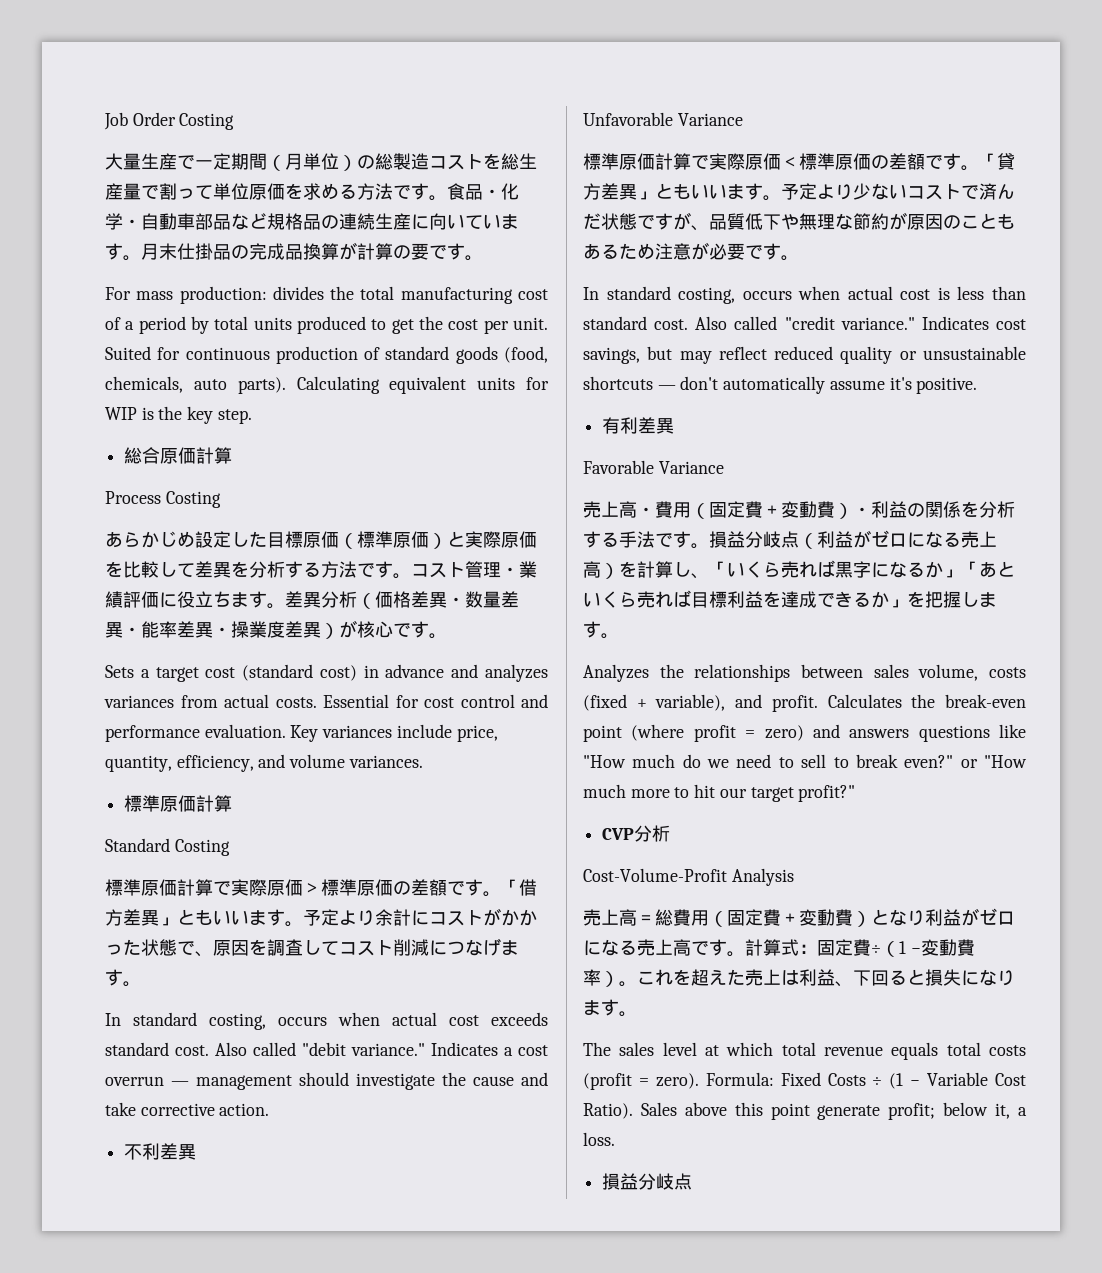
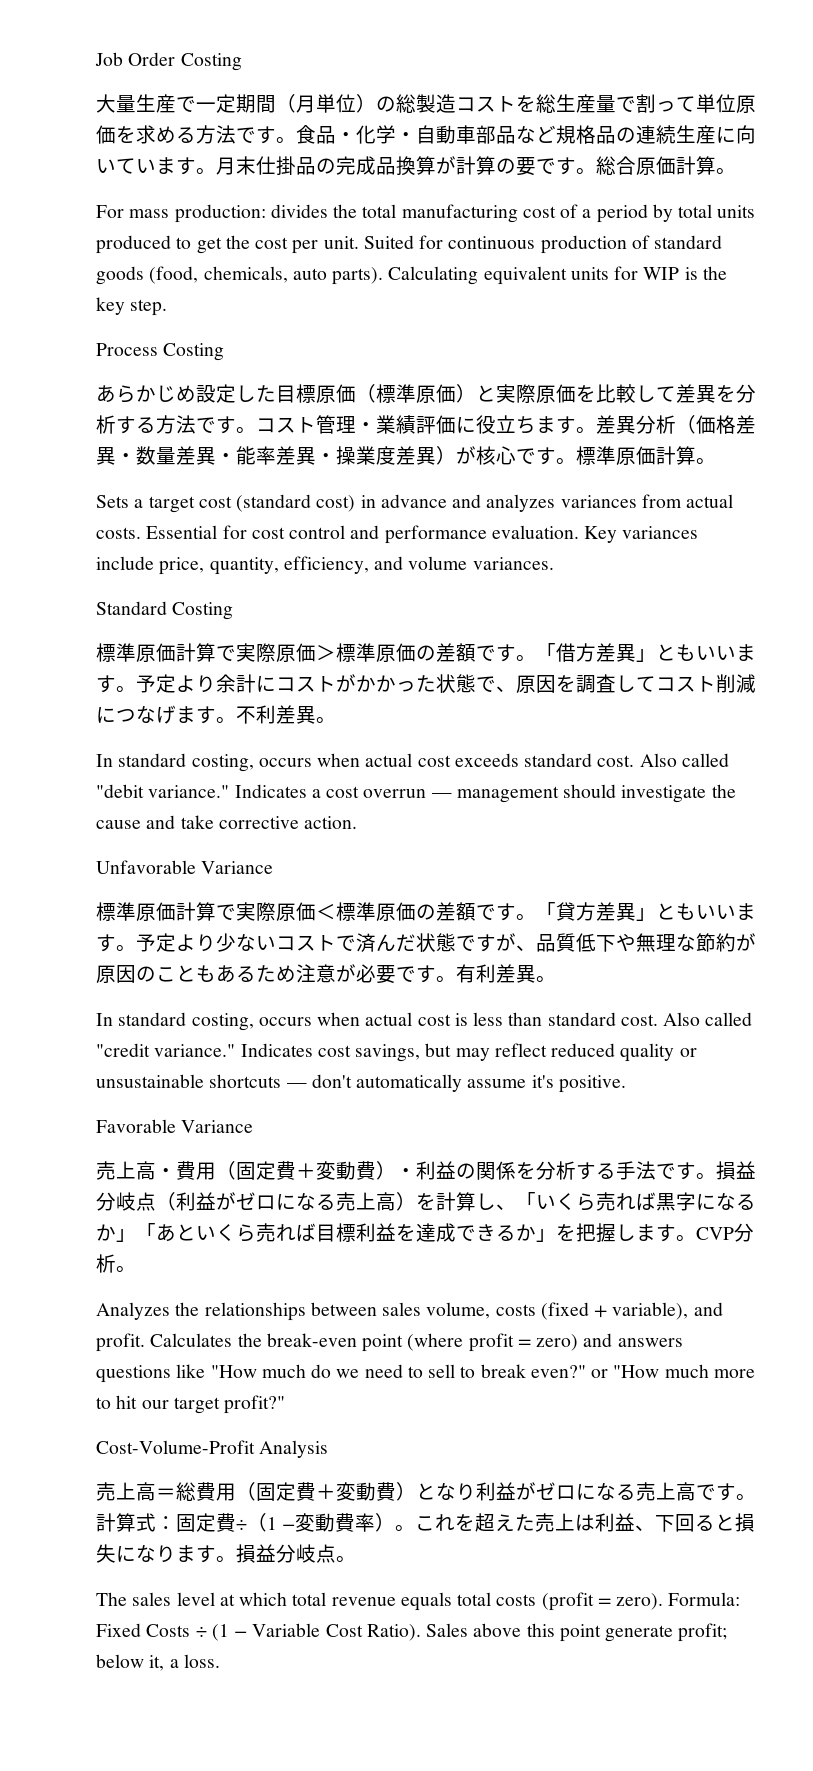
(483, 258) none -> [596,156,736,175] 総合原価計算。
[124,447,233,464] // 総合原価計算 -> (168, 307) none
(447, 636) none -> [576,446,716,465] 標準原価計算。
[124,795,233,812] // 標準原価計算 -> (554, 563) none
(141, 984) none -> [236,705,336,724] 不利差異。
[124,1143,197,1160] // 不利差異 -> (358, 822) none
(799, 258) none -> [456,964,556,983] 有利差異。
[602,417,675,434] // 有利差異 -> (626, 1084) none
(619, 636) none -> [696,1223,754,1242] [96,1254,136,1273] CVP分析。
[602,825,671,842] // CVP分析 -> (286, 1404) none
(637, 1014) none -> [236,1544,356,1563] 損益分岐点。
[602,1173,693,1190] // 損益分岐点 -> (220, 1661) none

